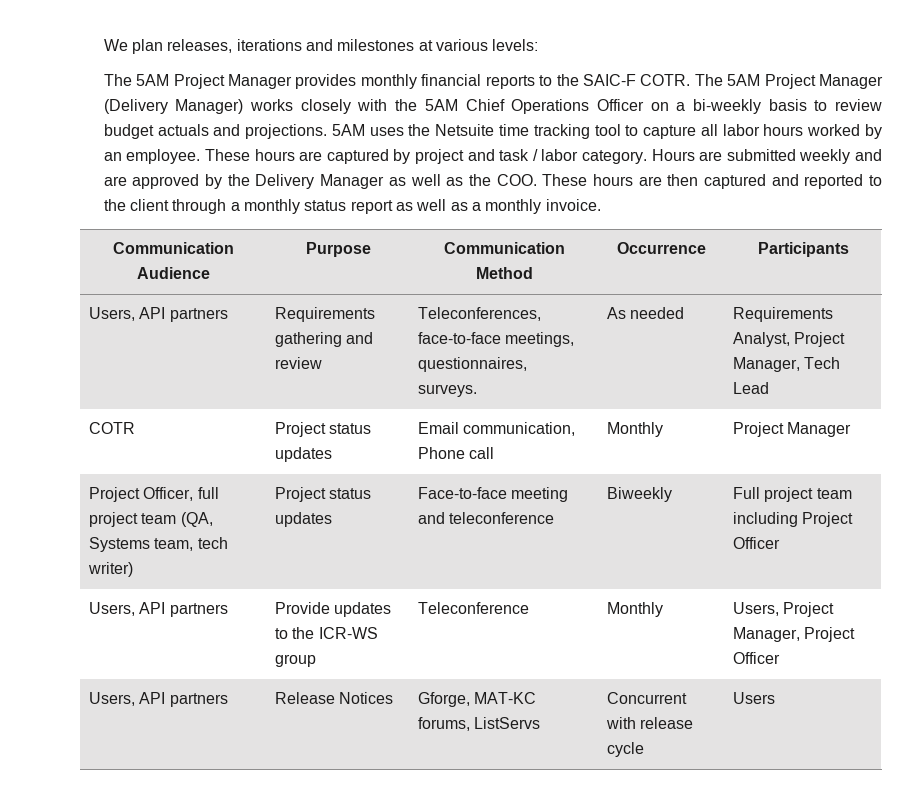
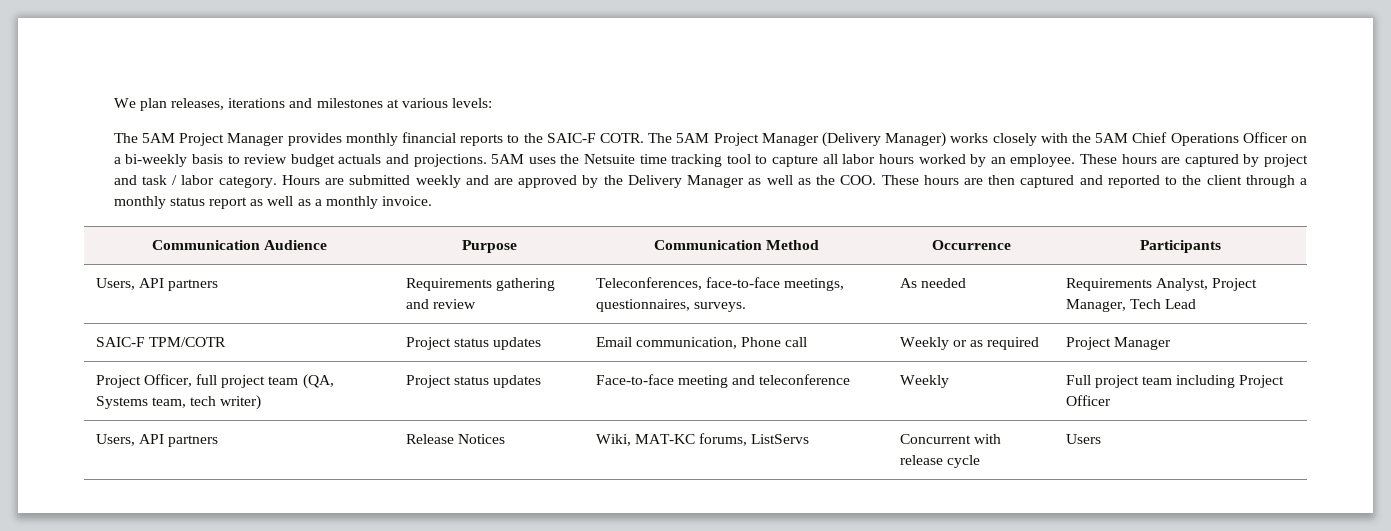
[89,422,136,434] COTR -> [95,337,226,347] SAIC-F TPM/COTR
[607,422,664,437] Monthly -> [899,337,1040,350] Weekly or as required
[607,487,673,502] Biweekly -> [899,375,949,388] Weekly
[89,602,228,617] [275,602,392,617] [275,627,378,639] [275,654,317,667] [418,602,530,614] [607,602,664,617] [733,602,835,617] [733,627,856,642] [733,652,781,664] // Users, API partners | Provide updates to the ICR-WS group | Teleconference | Monthly | Users, Project Manager, Project Officer -> (1111, 400) none
[418,692,471,707] Gforge, -> [595,434,631,446] Wiki,

